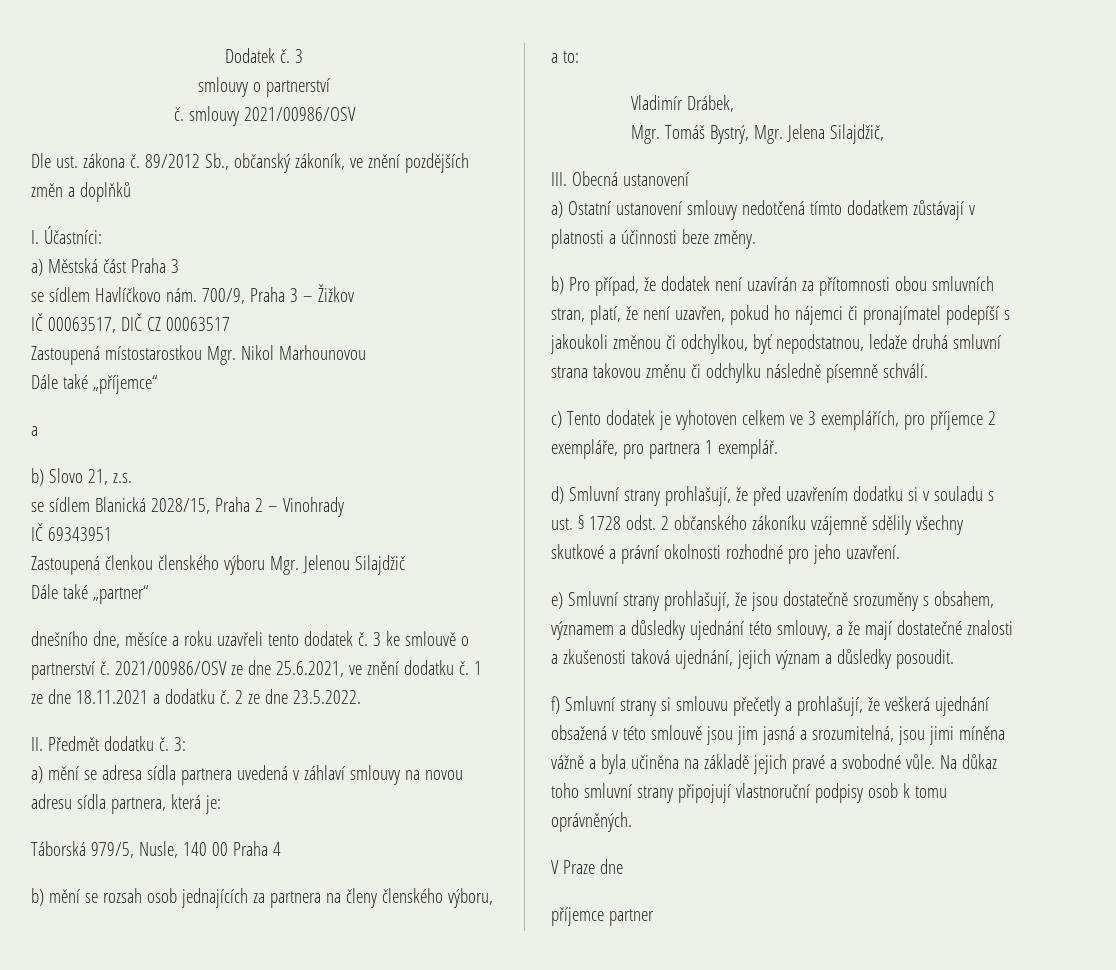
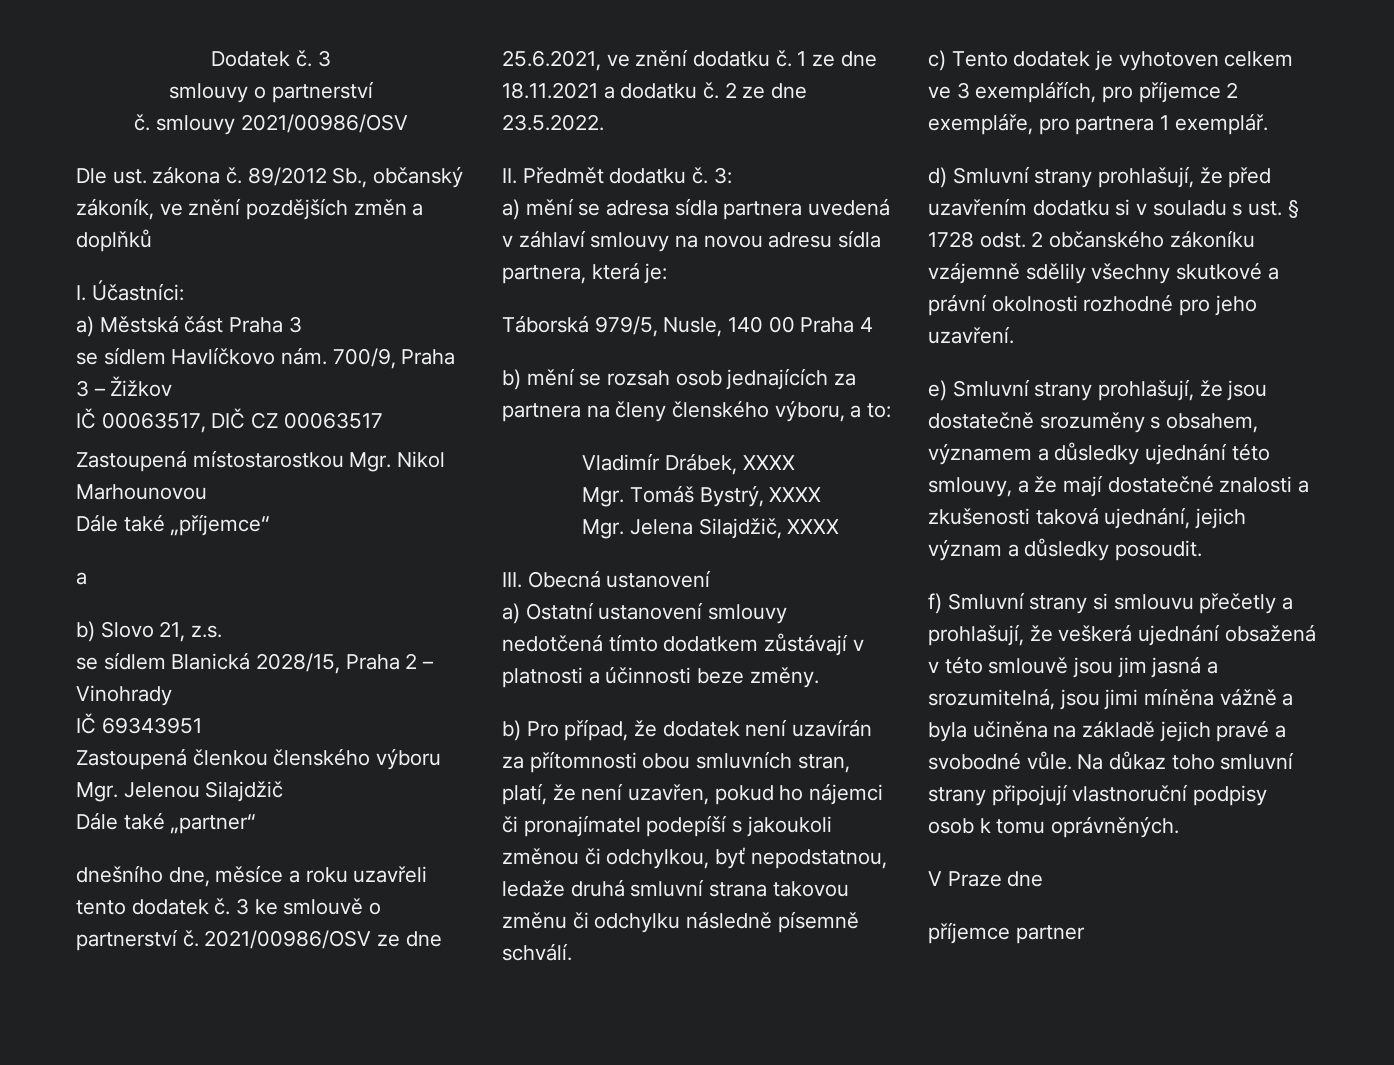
(734, 103) none -> [742,455,795,470] XXXX
(749, 134) none -> [769,487,822,502] XXXX //
(884, 134) none -> [787,519,840,534] XXXX

